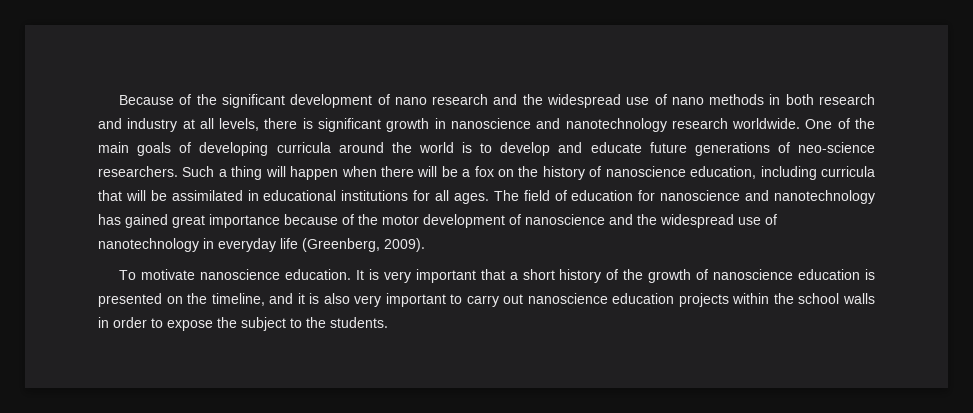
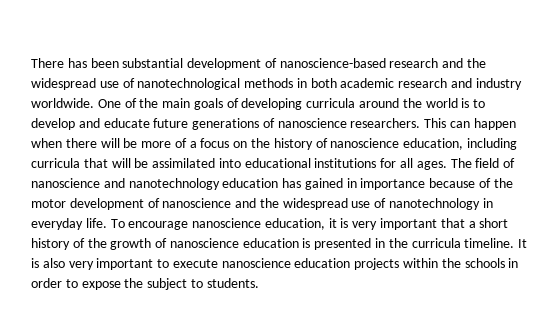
[119,94,427,108] Because of the significant development of nano -> [31,58,386,70] There has been substantial development of nanoscience-based
[671,97,704,105] nano -> [137,78,241,90] nanotechnological
(814, 99) none -> [340,78,395,88] academic
[182,118,728,132] at all levels, there is significant growth in nanoscience and nanotechnology research -> (522, 84) none
[798,142,875,153] [98,166,286,180] neo-science researchers. Such a thing will -> [277,118,471,128] nanoscience researchers. This can
[462,166,494,177] a fox -> [141,138,230,148] more of a focus
[247,190,259,201] in -> [218,158,241,168] into
[571,190,875,204] education for nanoscience and nanotechnology -> [31,178,279,190] nanoscience and nanotechnology education
[172,215,205,228] great -> [346,178,357,188] in
[280,238,425,252] [119,269,364,280] life (Greenberg, 2009). // To motivate nanoscience education. It -> [85,218,337,230] life. To encourage nanoscience education, it
[166,293,305,306] on the timeline, and it -> [375,238,528,248] in the curricula timeline. It
[466,294,524,307] carry out -> [172,259,218,268] execute
[798,293,875,304] school walls -> [464,258,505,268] schools
[306,317,326,328] the -> (203, 283) none

